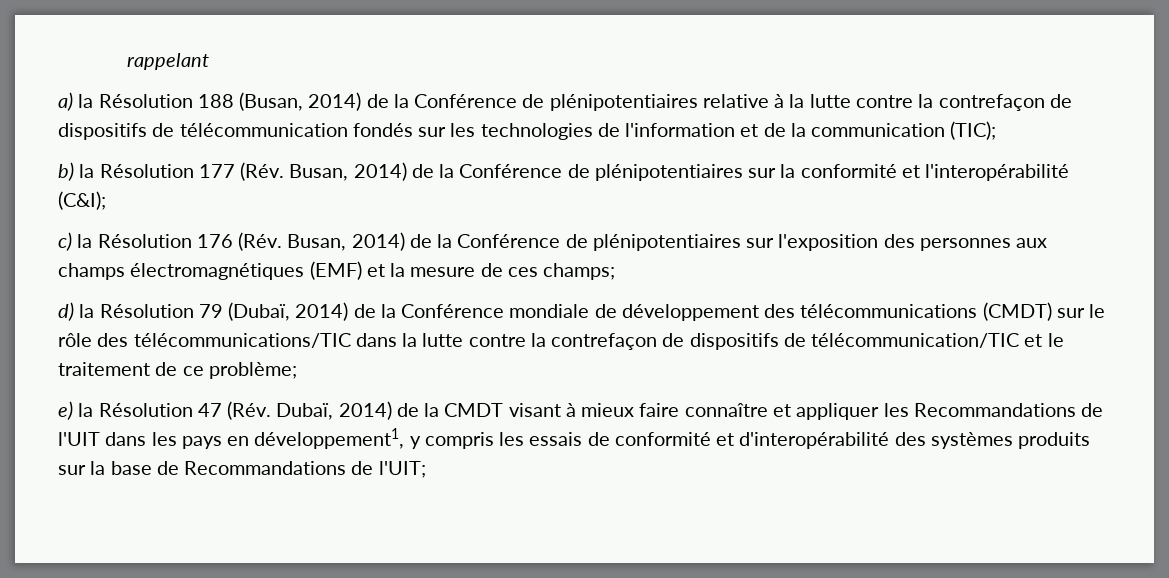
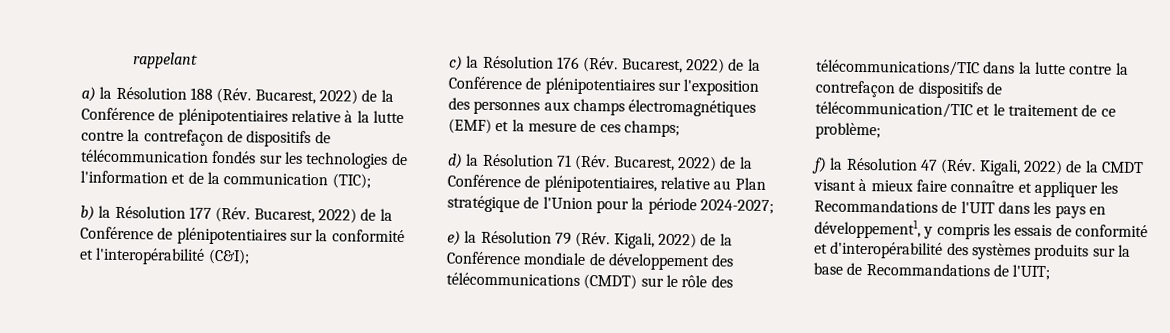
[239,92,362,111] (Busan, 2014) -> [216,88,358,105] (Rév. Bucarest, 2022)
[289,162,407,181] Busan, 2014) -> [253,208,357,224] Bucarest, 2022)
[287,232,405,251] Busan, 2014) -> [621,58,725,74] Bucarest, 2022)
[198,302,349,321] 79 (Dubaï, 2014) -> [555,154,753,172] [447,174,766,193] [447,195,774,215] [447,230,697,249] 71 (Rév. Bucarest, 2022) de la Conférence de plénipotentiaires, relative au Plan stratégique de l'Union pour la période 2024-2027; // e) la Résolution 79 (Rév. Kigali, 2022)
[58,401,73,420] e) -> [811,157,827,174] f)
[276,401,392,420] Dubaï, 2014) -> [978,159,1063,176] Kigali, 2022)

